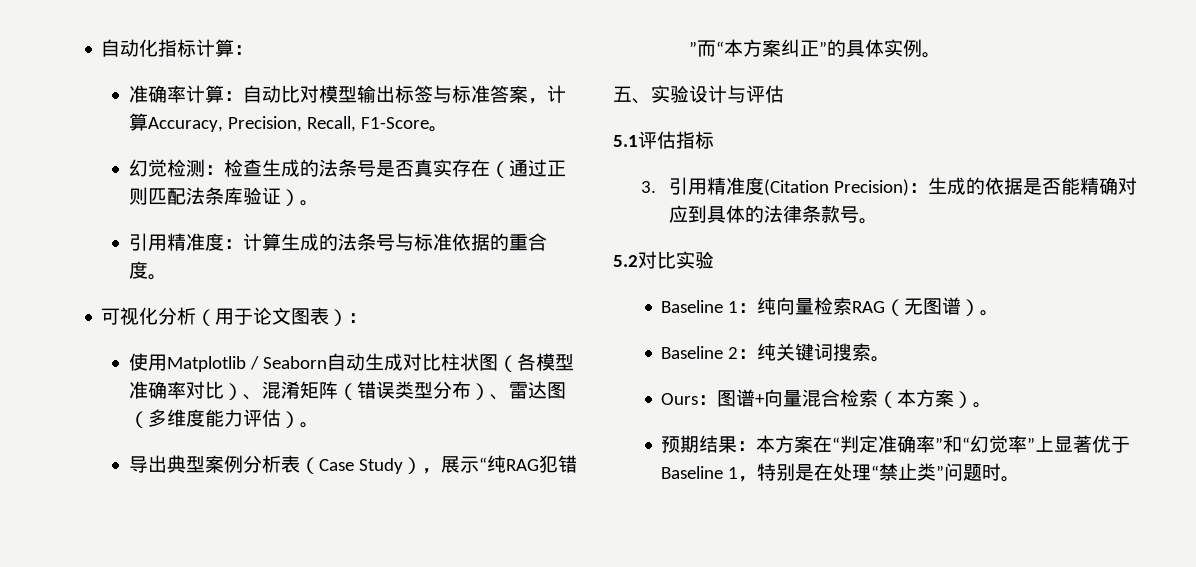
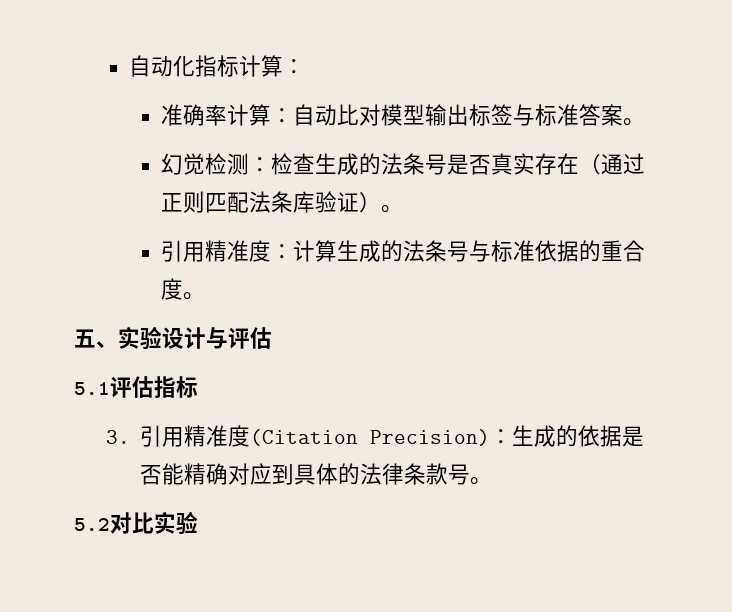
[528,85,567,104] [129,113,430,132] ，计算Accuracy, Precision, Recall, F1-Score -> (623, 115) none
[101,307,368,326] [129,353,575,372] [129,381,567,400] [129,409,320,428] [129,455,578,474] [689,39,942,58] // 可视化分析（用于论文图表）： // 使用Matplotlib / Seaborn自动生成对比柱状图（各模型准确率对比）、混淆矩阵（错误类型分布）、雷达图（多维度能力评估）。 // 导出典型案例分析表（Case Study），展示“纯RAG犯错”而“本方案纠正”的具体实例。 -> (205, 296) none
[661,297,1000,316] [661,343,891,362] [661,389,993,408] [661,435,1131,453] [661,463,1021,482] // Baseline 1：纯向量检索RAG（无图谱）。 // Baseline 2：纯关键词搜索。 // Ours：图谱+向量混合检索（本方案）。 // 预期结果：本方案在“判定准确率”和“幻觉率”上显著优于Baseline 1，特别是在处理“禁止类”问题时。 -> (198, 522) none

